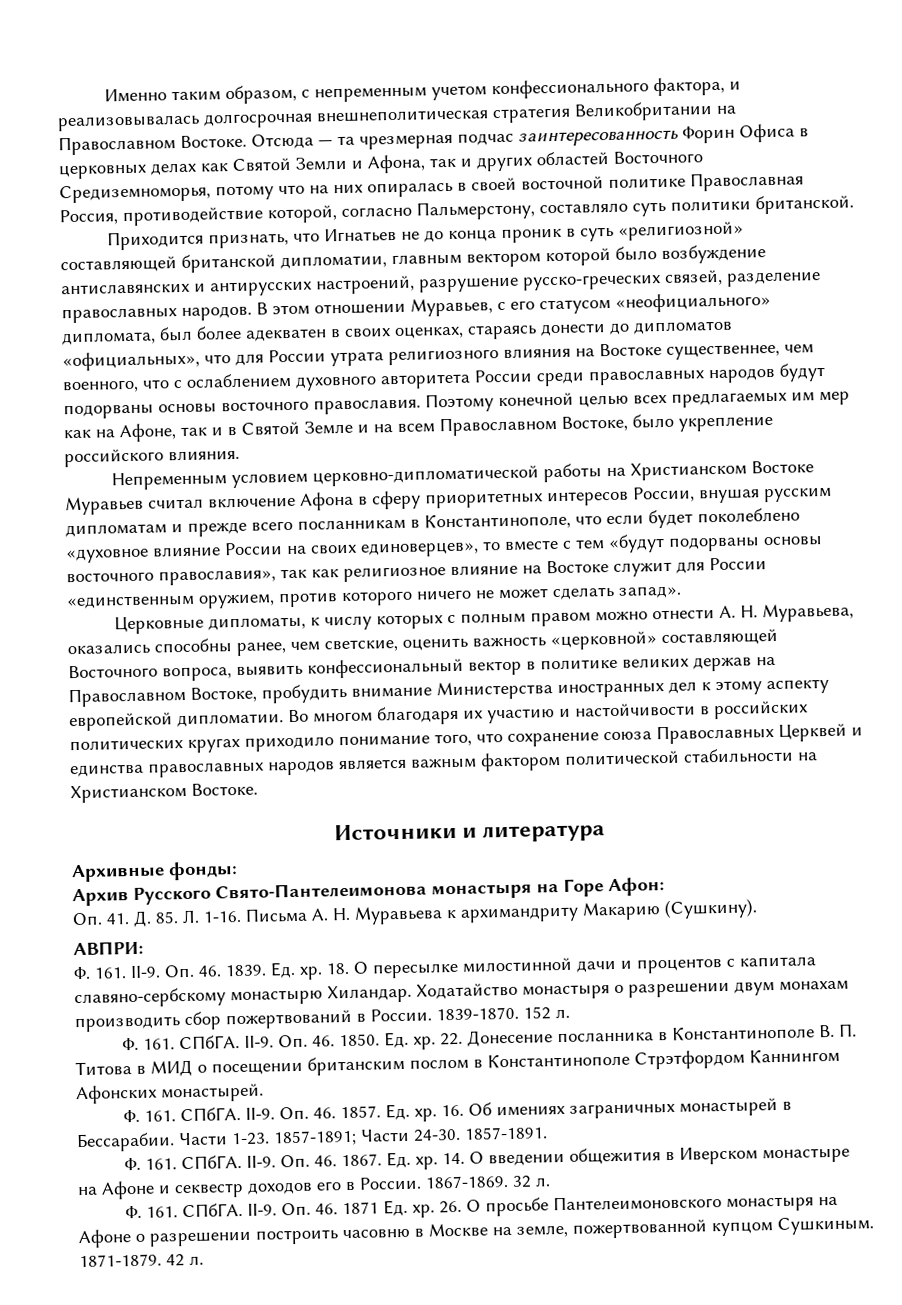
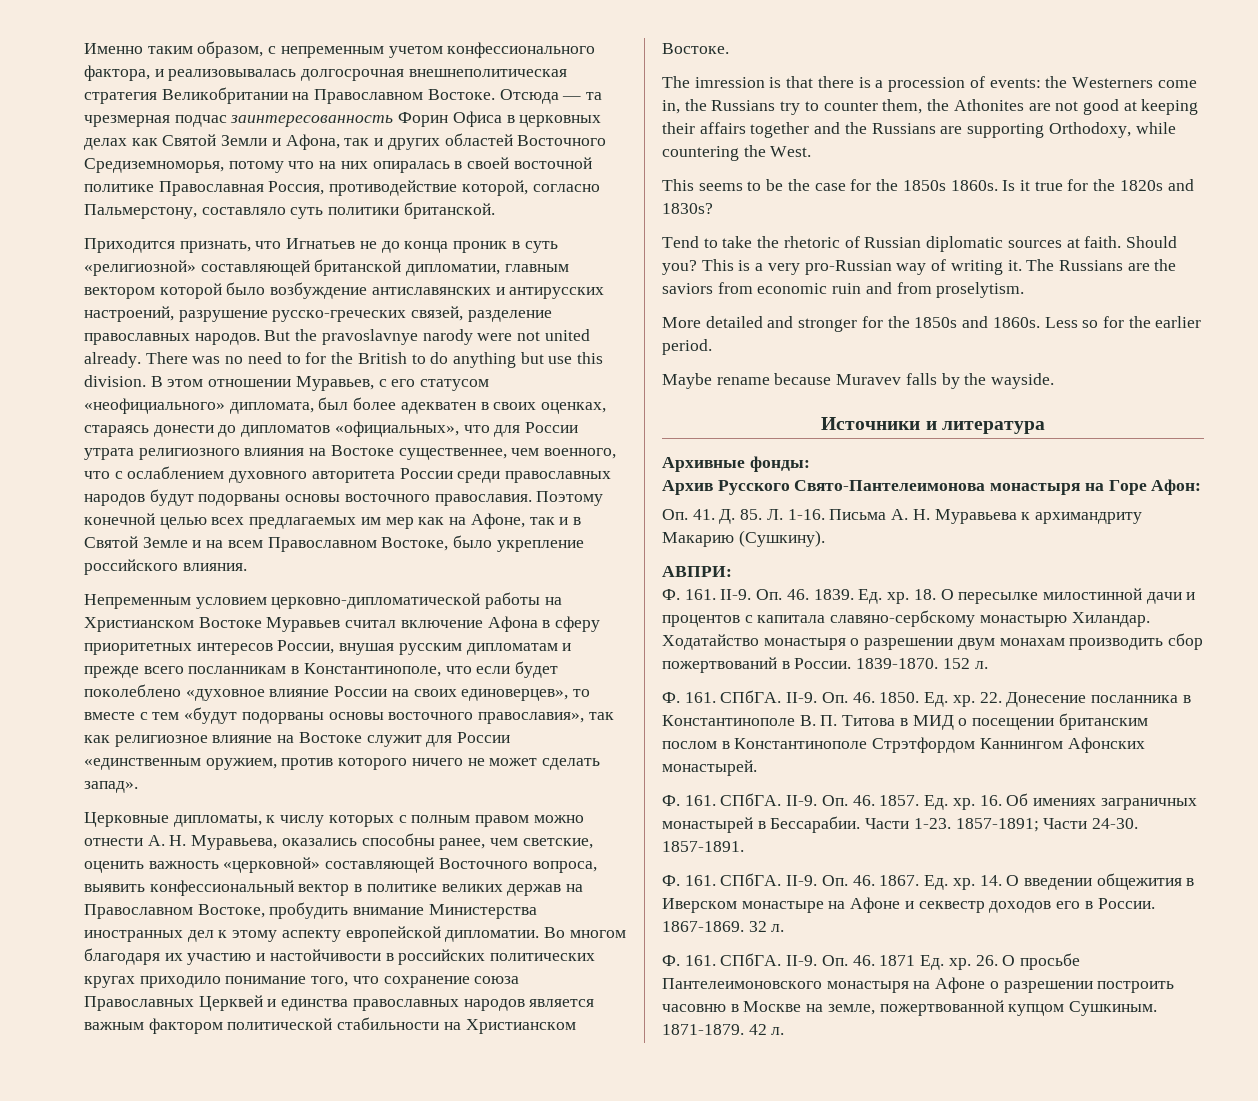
(252, 313) none -> [264,329,590,345] [84,352,604,368] [84,375,146,387] But the pravoslavnye narody were not united already. There was no need to for the British to do anything but use this division.
(258, 789) none -> [662,76,1197,92] [662,99,1199,115] [662,122,1176,138] [662,145,812,161] [662,179,1194,191] [662,203,713,214] [662,236,1177,252] [662,259,1177,275] [662,282,1025,298] [662,316,1202,332] [662,339,712,355] [662,373,1055,389] // The imression is that there is a procession of events: the Westerners come in, the Russians try to counter them, the Athonites are not good at keeping their affairs together and the Russians are supporting Orthodoxy, while countering the West. // This seems to be the case for the 1850s 1860s. Is it true for the 1820s and 1830s? // Tend to take the rhetoric of Russian diplomatic sources at faith. Should you? This is a very pro-Russian way of writing it. The Russians are the saviors from economic ruin and from proselytism. // More detailed and stronger for the 1850s and 1860s. Less so for the earlier period. // Maybe rename because Muravev falls by the wayside.

